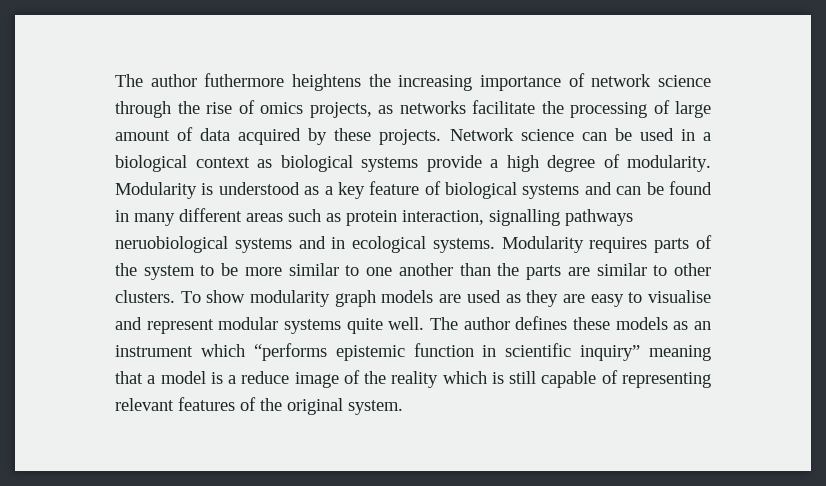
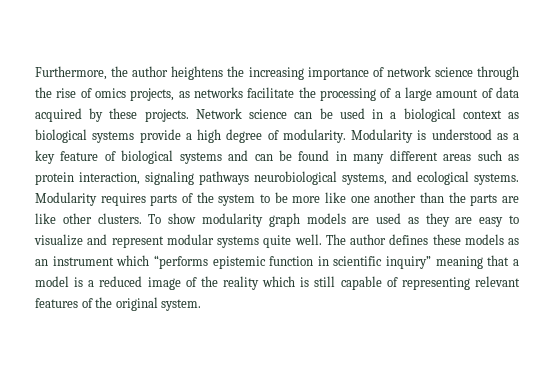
[115,73,285,87] The author futhermore -> [35,66,169,80] Furthermore, the author
(670, 107) none -> [394,91,401,98] a
[489,209,633,226] [115,236,346,253] signalling pathways neruobiological systems and in -> [145,171,412,185] signaling pathways neurobiological systems, and
[288,263,360,276] similar to -> [324,192,346,203] like
[596,263,668,276] similar to -> [35,213,56,224] like
[647,290,711,303] visualise -> [34,234,83,246] visualize
[241,371,290,384] reduce -> [99,276,143,287] reduced

